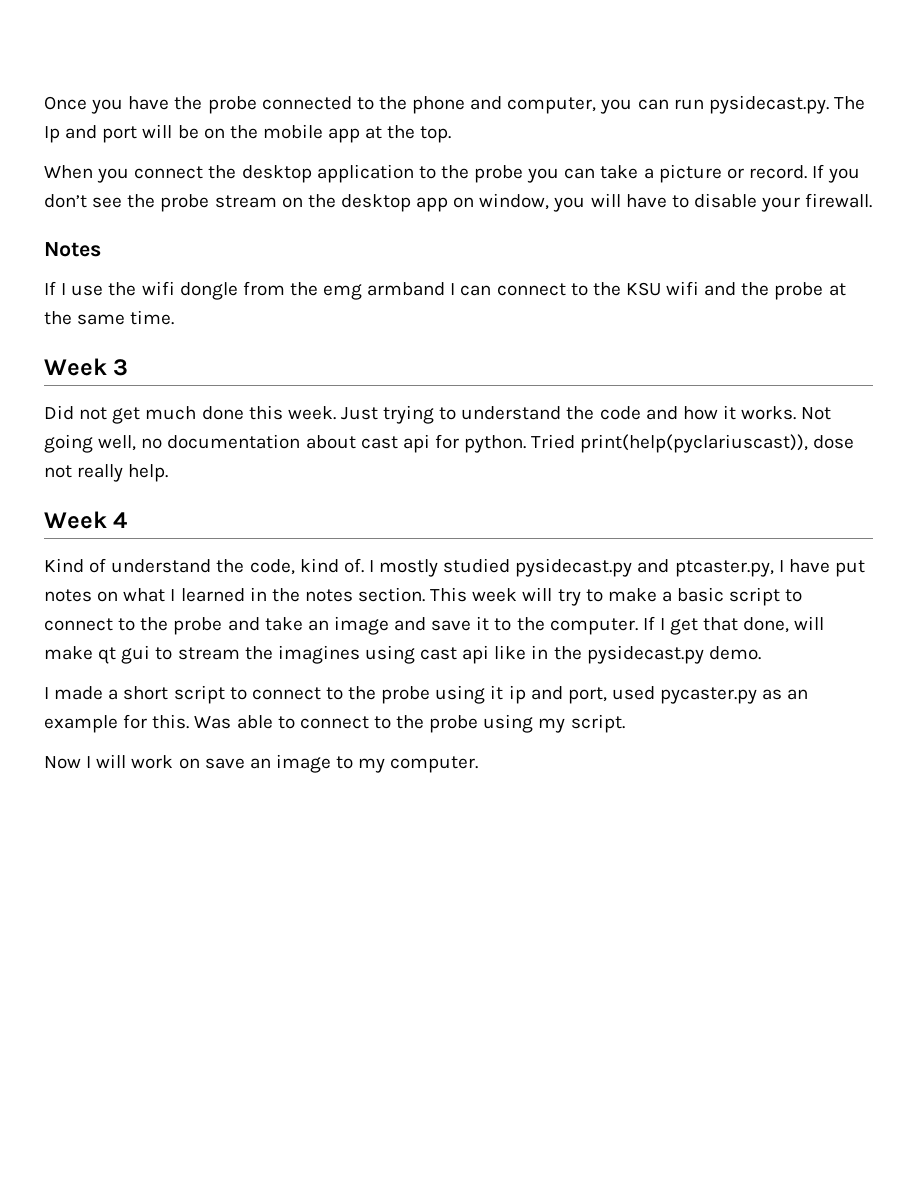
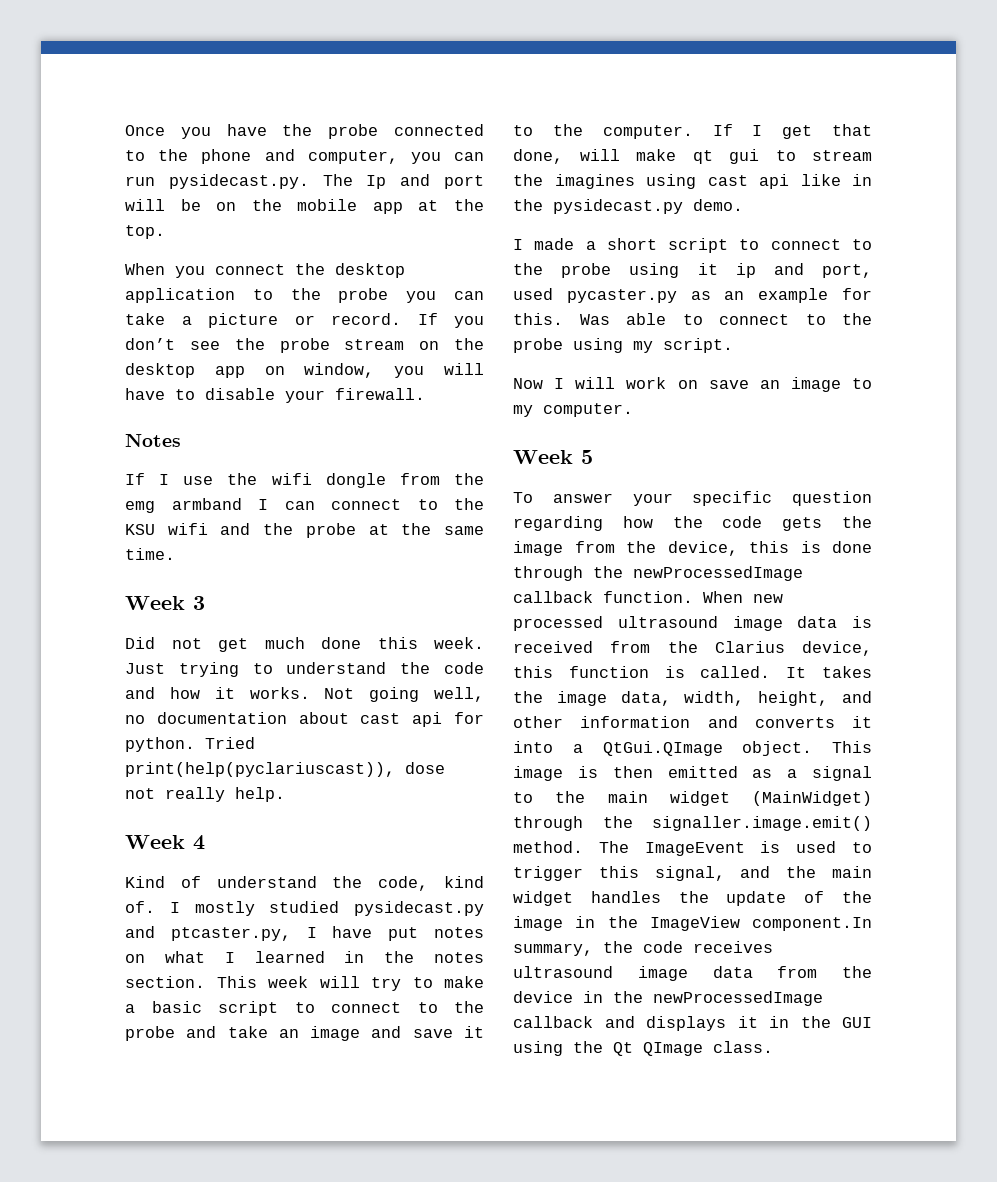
(479, 764) none -> [513,450,593,464] [513,491,872,506] [513,516,872,531] [513,541,872,556] [513,566,803,581] [513,591,783,603] [513,616,872,631] [513,641,872,656] [513,666,872,678] [513,691,872,706] [513,716,872,728] [513,741,872,756] [513,766,872,781] [513,791,872,806] [513,816,872,831] [513,841,872,856] [513,866,872,881] [513,891,872,906] [513,916,872,931] [513,941,773,956] [513,966,872,981] [513,991,823,1006] [513,1016,872,1031] [513,1041,773,1056] // Week 5 // To answer your specific question regarding how the code gets the image from the device, this is done through the newProcessedImage callback function. When new processed ultrasound image data is received from the Clarius device, this function is called. It takes the image data, width, height, and other information and converts it into a QtGui.QImage object. This image is then emitted as a signal to the main widget (MainWidget) through the signaller.image.emit() method. The ImageEvent is used to trigger this signal, and the main widget handles the update of the image in the ImageView component.In summary, the code receives ultrasound image data from the device in the newProcessedImage callback and displays it in the GUI using the Qt QImage class.

